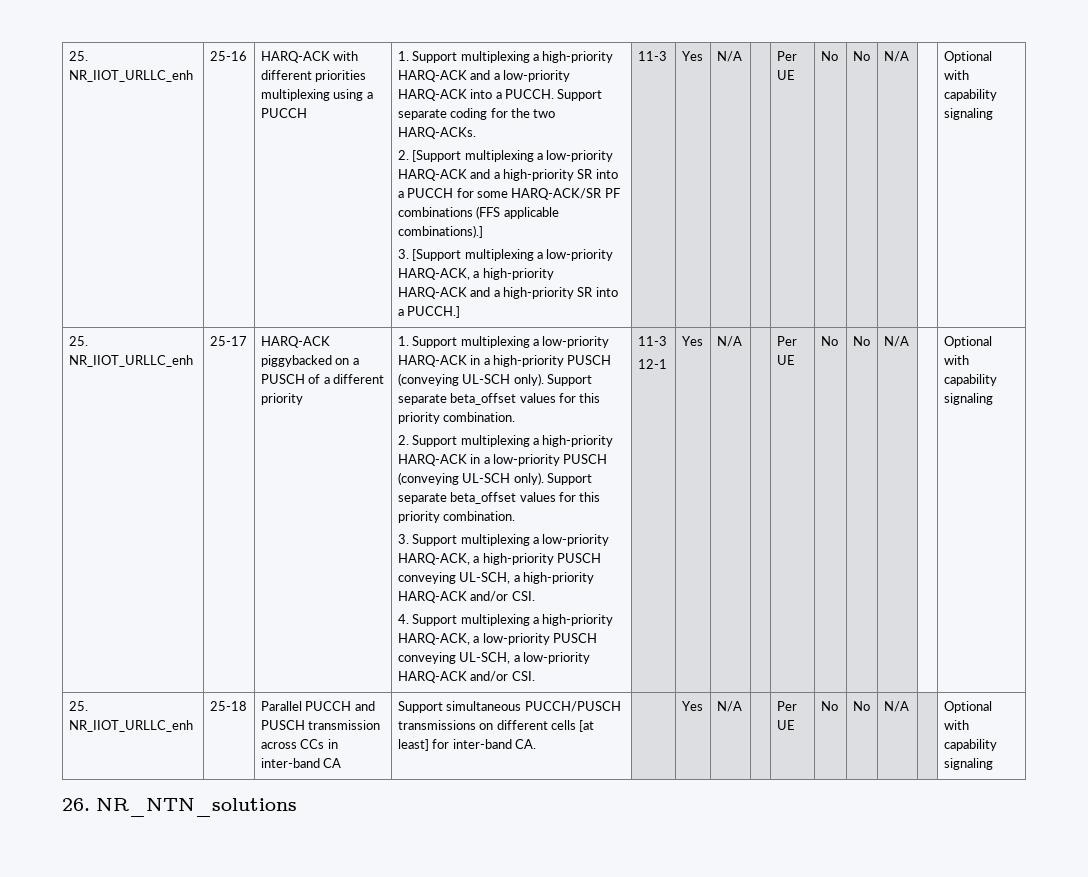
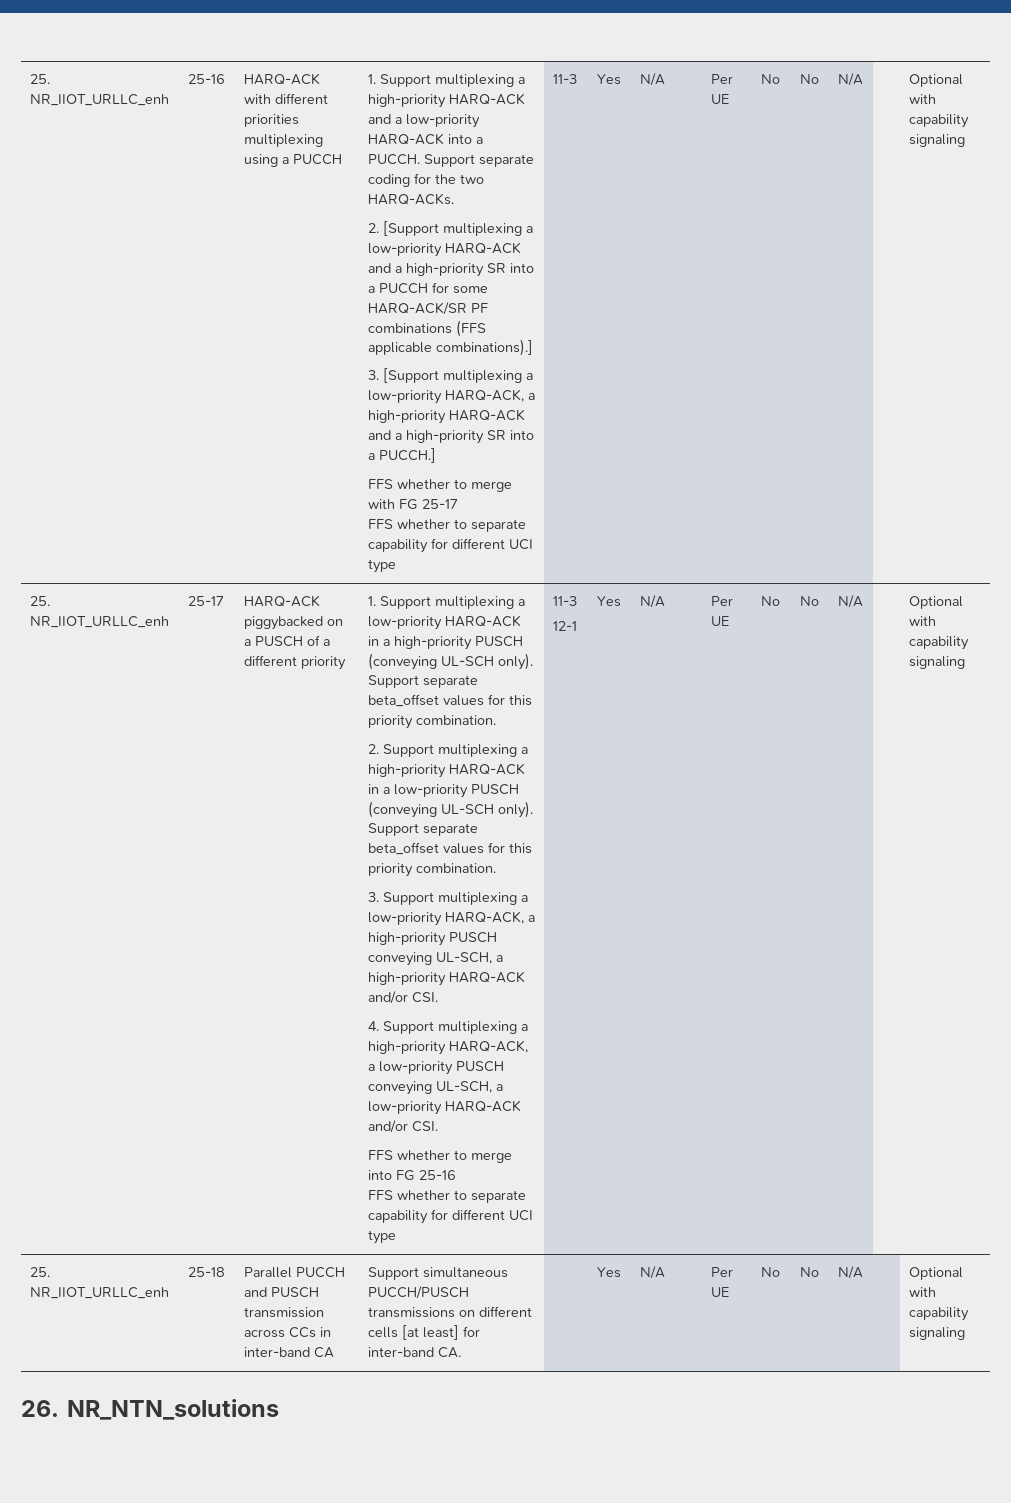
(461, 312) none -> [368,479,513,492] [368,499,459,510] [368,519,527,532] [368,538,534,553] [368,559,397,573] // FFS whether to merge with FG 25-17 // FFS whether to separate capability for different UCI type
(535, 676) none -> [368,1150,513,1163] [368,1170,457,1181] [368,1190,527,1203] [368,1209,534,1224] [368,1230,397,1244] // FFS whether to merge into FG 25-16 // FFS whether to separate capability for different UCI type

